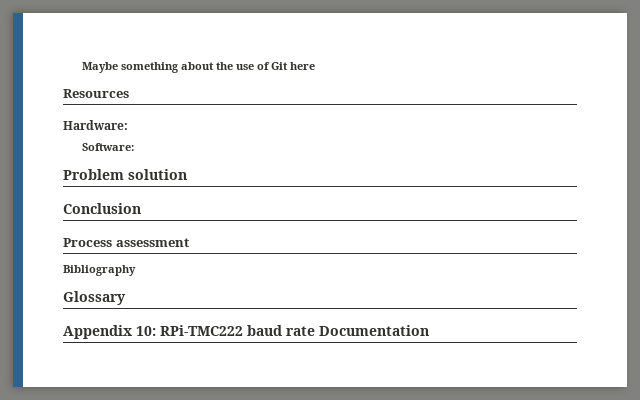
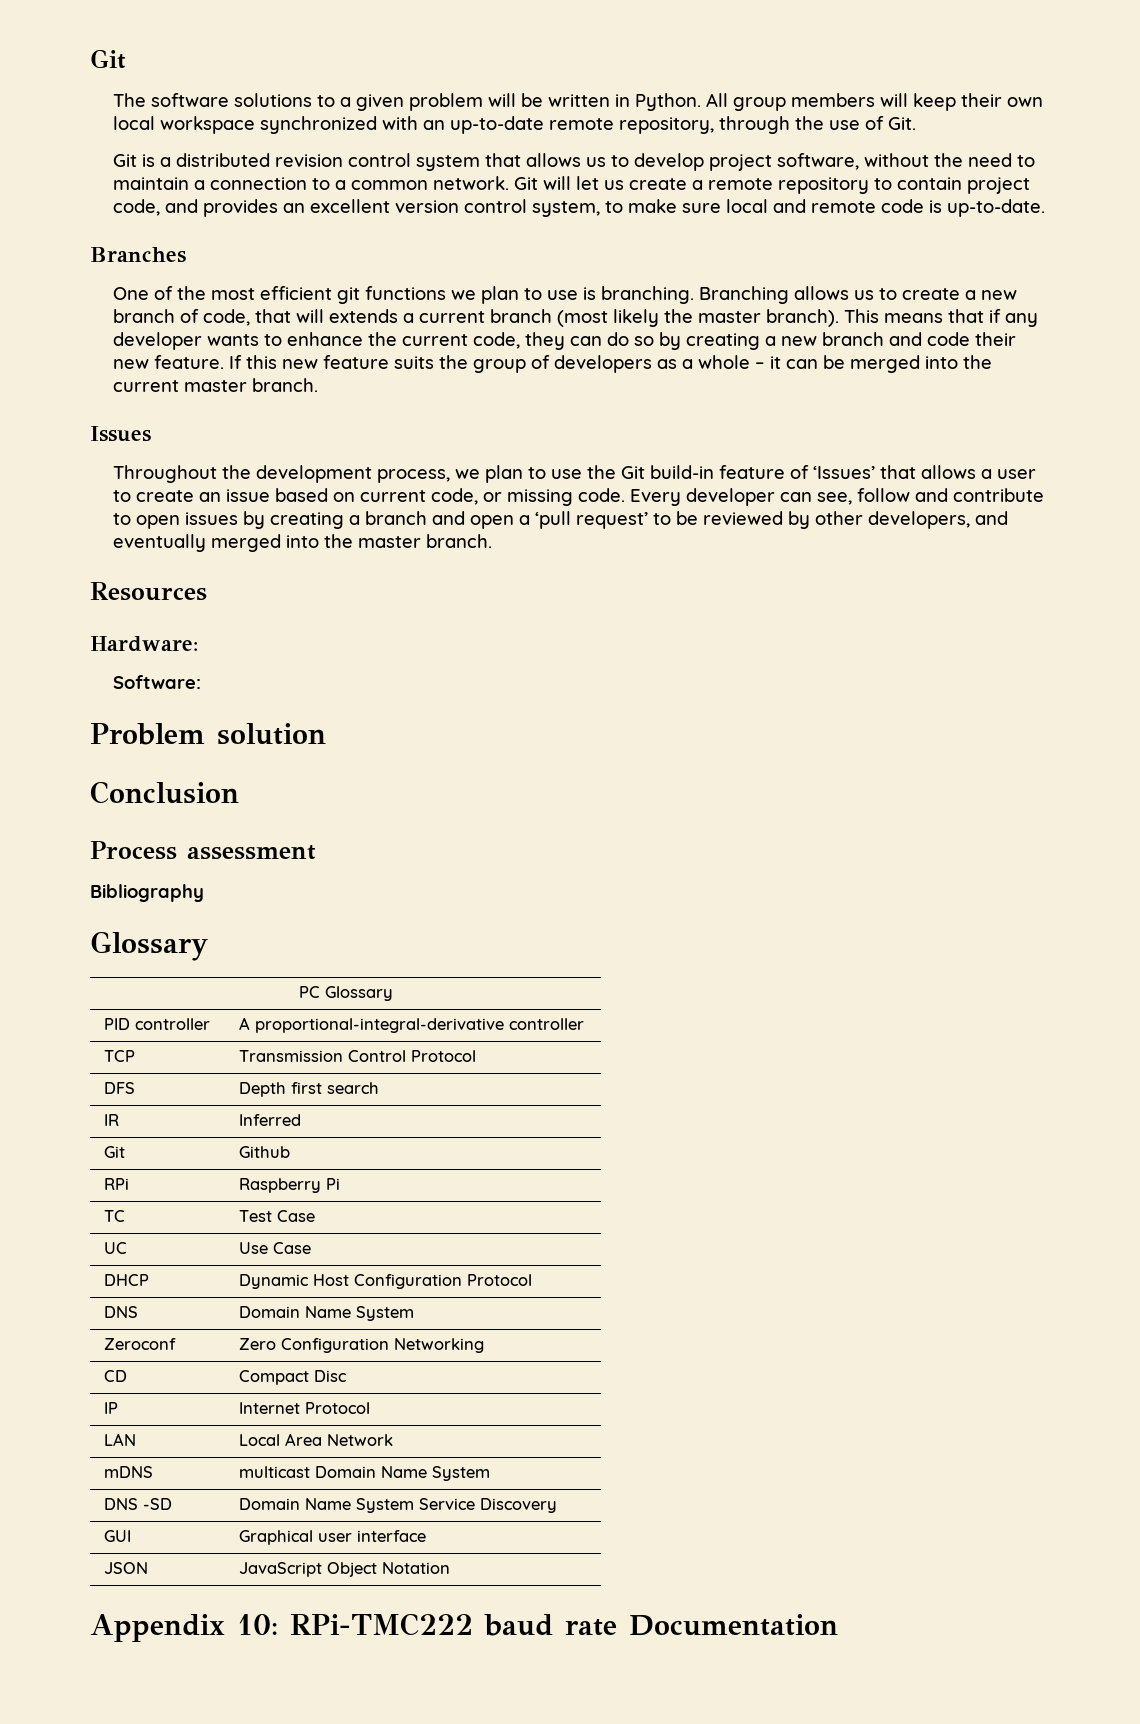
[82,62,316,73] Maybe something about the use of Git here -> [90,49,126,69] [112,93,1043,111] [112,116,916,134] [112,153,1035,171] [112,176,1030,194] [112,199,1045,217] [90,247,186,263] [112,286,1017,304] [112,309,1038,327] [112,332,1016,350] [112,355,992,373] [112,378,318,392] [90,426,151,442] [112,465,1036,483] [112,488,1044,506] [112,511,1008,529] [112,534,492,552] Git // The software solutions to a given problem will be written in Python. All group members will keep their own local workspace synchronized with an up-to-date remote repository, through the use of Git. // Git is a distributed revision control system that allows us to develop project software, without the need to maintain a connection to a common network. Git will let us create a remote repository to contain project code, and provides an excellent version control system, to make sure local and remote code is up-to-date. // Branches // One of the most efficient git functions we plan to use is branching. Branching allows us to create a new branch of code, that will extends a current branch (most likely the master branch). This means that if any developer wants to enhance the current code, they can do so by creating a new branch and code their new feature. If this new feature suits the group of developers as a whole – it can be merged into the current master branch. // Issues // Throughout the development process, we plan to use the Git build-in feature of ‘Issues’ that allows a user to create an issue based on current code, or missing code. Every developer can see, follow and contribute to open issues by creating a branch and open a ‘pull request’ to be reviewed by other developers, and eventually merged into the master branch.
(126, 298) none -> [298,986,393,1001] [103,1018,210,1030] [238,1017,584,1033] [103,1050,135,1062] [238,1050,476,1062] [103,1082,135,1094] [238,1082,379,1097] [103,1114,119,1126] [238,1114,301,1126] [103,1146,125,1158] [238,1146,290,1158] [103,1178,129,1190] [238,1178,340,1193] [103,1210,125,1222] [238,1210,315,1222] [103,1242,127,1254] [238,1242,311,1254] [103,1274,149,1286] [238,1274,532,1289] [103,1306,138,1318] [238,1306,414,1321] [103,1338,176,1350] [238,1338,484,1353] [103,1370,127,1382] [238,1370,347,1385] [103,1402,118,1414] [238,1402,370,1414] [103,1433,136,1446] [238,1433,393,1446] [103,1466,153,1478] [238,1466,490,1481] [103,1498,172,1510] [238,1498,557,1513] [103,1530,131,1542] [238,1530,426,1545] [103,1562,148,1574] [238,1562,450,1577] // PC Glossary // PID controller | A proportional-integral-derivative controller // TCP | Transmission Control Protocol // DFS | Depth first search // IR | Inferred // Git | Github // RPi | Raspberry Pi // TC | Test Case // UC | Use Case // DHCP | Dynamic Host Configuration Protocol // DNS | Domain Name System // Zeroconf | Zero Configuration Networking // CD | Compact Disc // IP | Internet Protocol // LAN | Local Area Network // mDNS | multicast Domain Name System // DNS -SD | Domain Name System Service Discovery // GUI | Graphical user interface // JSON | JavaScript Object Notation

